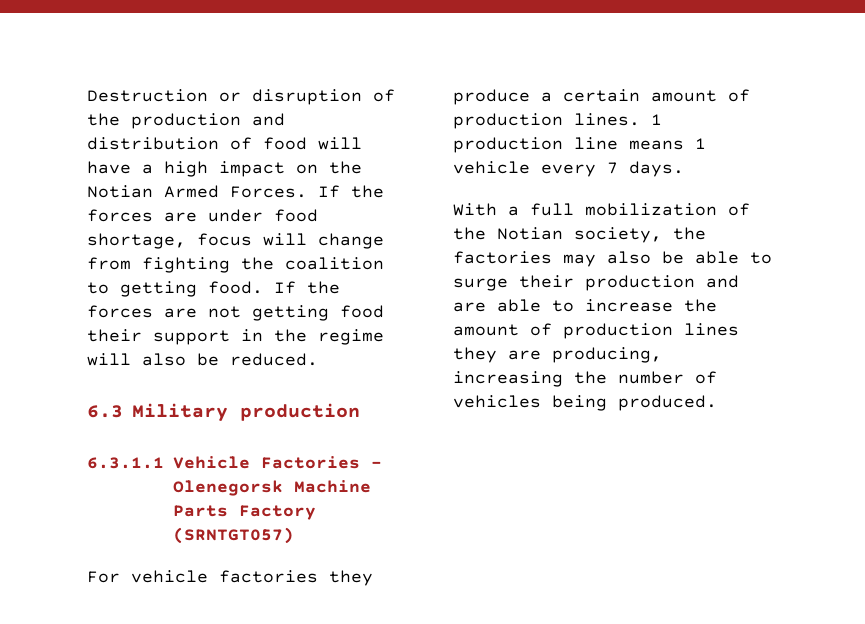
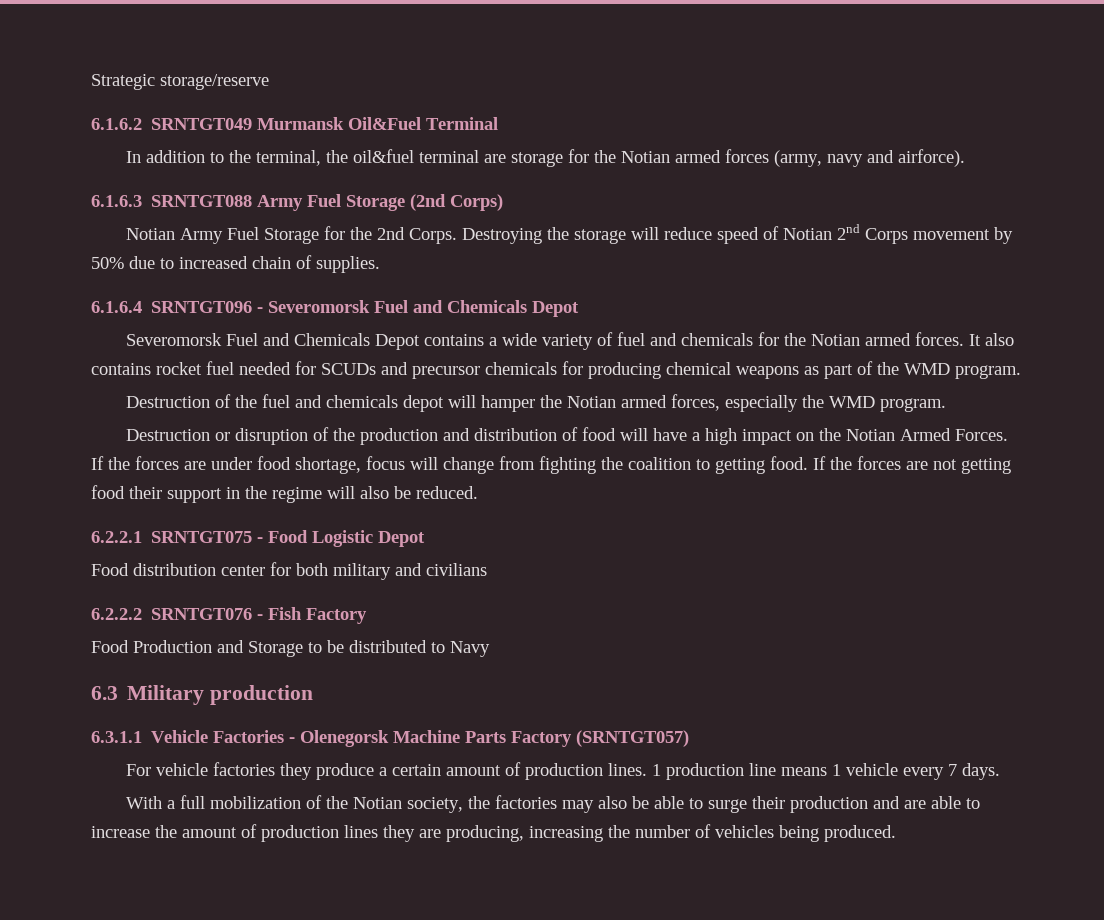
(87, 95) none -> [91,74,269,90] [91,117,499,130] [125,149,965,167] [91,194,504,211] [125,224,1013,244] [91,255,380,273] [91,300,580,317] [125,332,1014,350] [91,361,1021,379] [125,394,946,412] Strategic storage/reserve // 6.1.6.2 SRNTGT049 Murmansk Oil&Fuel Terminal // In addition to the terminal, the oil&fuel terminal are storage for the Notian armed forces (army, navy and airforce). // 6.1.6.3 SRNTGT088 Army Fuel Storage (2nd Corps) // Notian Army Fuel Storage for the 2nd Corps. Destroying the storage will reduce speed of Notian 2nd Corps movement by 50% due to increased chain of supplies. // 6.1.6.4 SRNTGT096 - Severomorsk Fuel and Chemicals Depot // Severomorsk Fuel and Chemicals Depot contains a wide variety of fuel and chemicals for the Notian armed forces. It also contains rocket fuel needed for SCUDs and precursor chemicals for producing chemical weapons as part of the WMD program. // Destruction of the fuel and chemicals depot will hamper the Notian armed forces, especially the WMD program. //
(318, 359) none -> [91,530,426,547] [91,562,487,580] [91,607,368,624] [91,640,490,657] // 6.2.2.1 SRNTGT075 - Food Logistic Depot // Food distribution center for both military and civilians // 6.2.2.2 SRNTGT076 - Fish Factory // Food Production and Storage to be distributed to Navy

